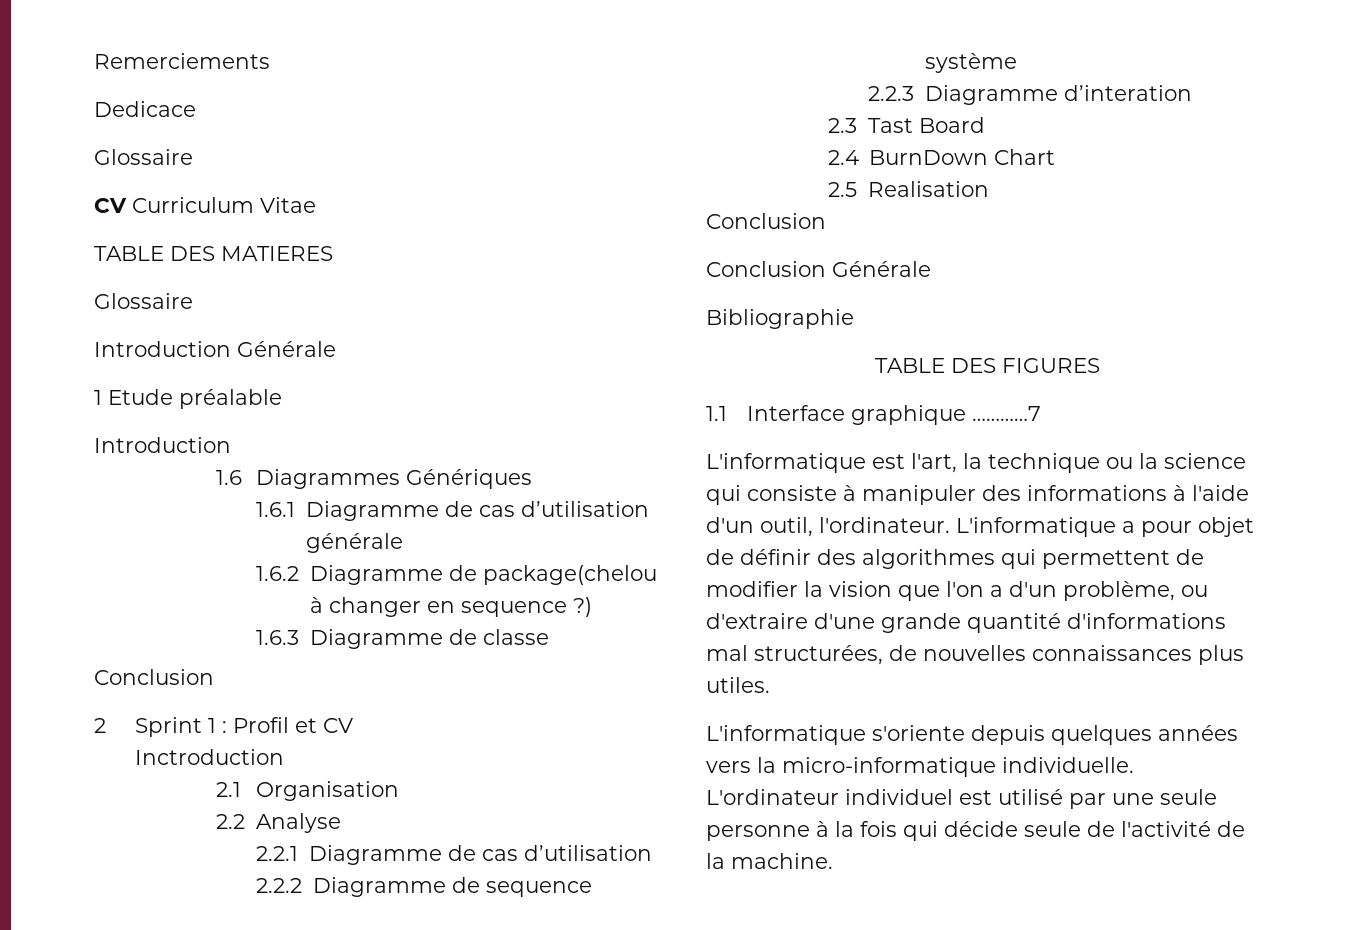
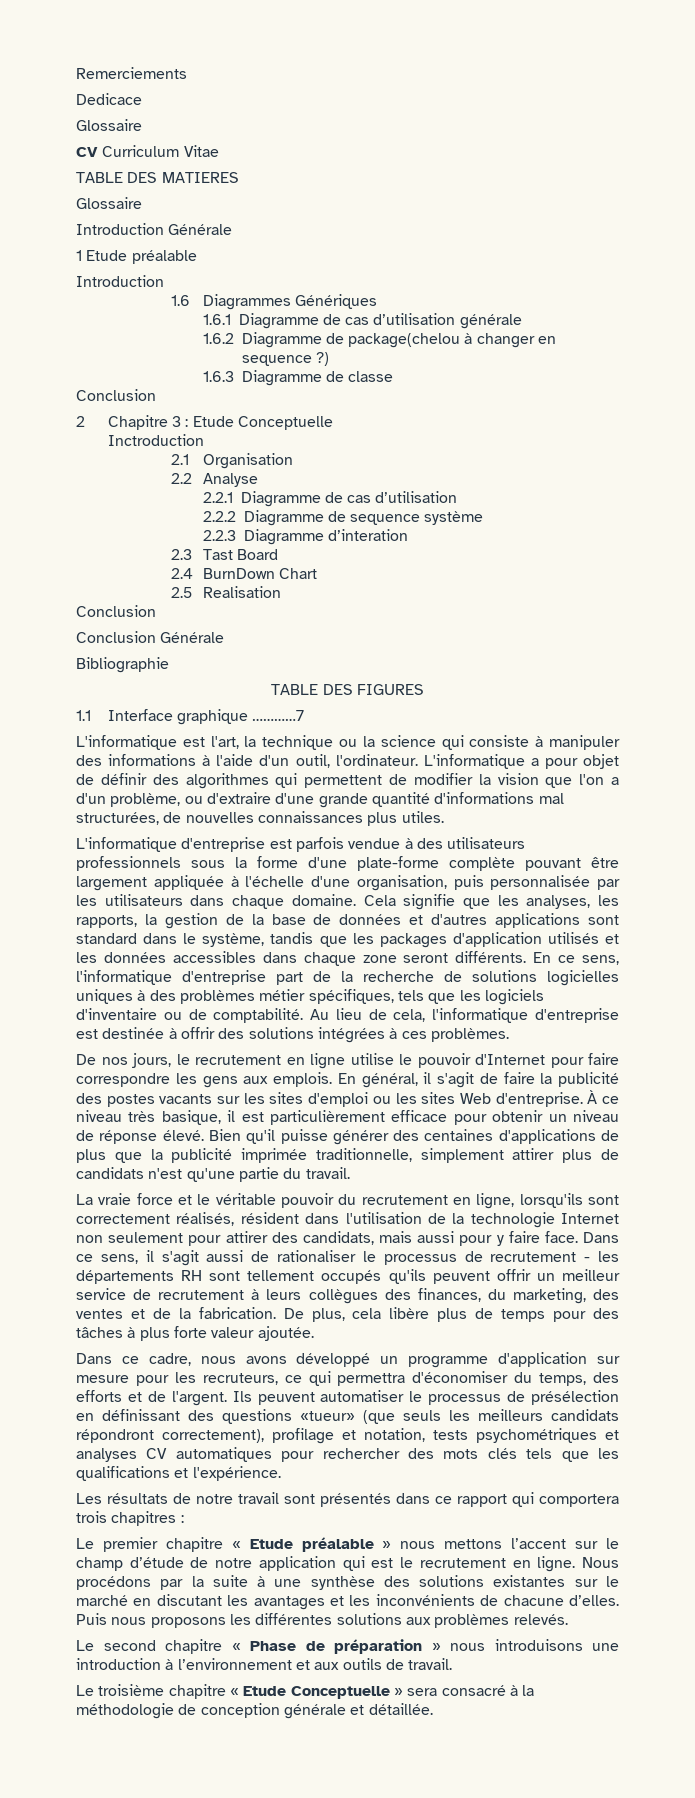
[134,717,353,737] Sprint 1 : Profil et CV -> [107,415,333,430] Chapitre 3 : Etude Conceptuelle
[872,725,1238,745] [706,757,1134,777] [706,789,1217,809] [706,821,1245,841] [706,853,833,869] s'oriente depuis quelques années vers la micro-informatique individuelle. L'ordinateur individuel est utilisé par une seule personne à la fois qui décide seule de l'activité de la machine. -> [181,837,526,852] [76,856,619,871] [76,875,620,891] [76,894,619,910] [76,913,620,929] [76,932,620,948] [76,951,620,966] [76,970,619,986] [76,989,544,1005] [76,1008,619,1023] [76,1027,509,1043] [76,1053,619,1069] [76,1072,619,1088] [76,1090,619,1107] [76,1110,619,1125] [76,1129,619,1145] [76,1148,619,1163] [76,1167,350,1182] [76,1193,619,1209] [76,1212,619,1228] [76,1231,619,1246] [76,1250,619,1266] [76,1269,620,1284] [76,1288,620,1304] [76,1307,619,1322] [76,1326,314,1341] [76,1352,621,1368] [76,1371,620,1386] [76,1390,620,1406] [76,1409,619,1424] [76,1428,619,1444] [76,1447,619,1462] [76,1466,281,1481] [76,1492,619,1507] [76,1511,184,1526] [76,1537,620,1552] [76,1556,620,1572] [76,1575,619,1590] [76,1594,620,1610] [76,1613,568,1628] [76,1639,619,1654] [76,1658,453,1670] [76,1684,535,1699] [76,1703,433,1719] d'entreprise est parfois vendue à des utilisateurs professionnels sous la forme d'une plate-forme complète pouvant être largement appliquée à l'échelle d'une organisation, puis personnalisée par les utilisateurs dans chaque domaine. Cela signifie que les analyses, les rapports, la gestion de la base de données et d'autres applications sont standard dans le système, tandis que les packages d'application utilisés et les données accessibles dans chaque zone seront différents. En ce sens, l'informatique d'entreprise part de la recherche de solutions logicielles uniques à des problèmes métier spécifiques, tels que les logiciels d'inventaire ou de comptabilité. Au lieu de cela, l'informatique d'entreprise est destinée à offrir des solutions intégrées à ces problèmes. // De nos jours, le recrutement en ligne utilise le pouvoir d'Internet pour faire correspondre les gens aux emplois. En général, il s'agit de faire la publicité des postes vacants sur les sites d'emploi ou les sites Web d'entreprise. À ce niveau très basique, il est particulièrement efficace pour obtenir un niveau de réponse élevé. Bien qu'il puisse générer des centaines d'applications de plus que la publicité imprimée traditionnelle, simplement attirer plus de candidats n'est qu'une partie du travail. // La vraie force et le véritable pouvoir du recrutement en ligne, lorsqu'ils sont correctement réalisés, résident dans l'utilisation de la technologie Internet non seulement pour attirer des candidats, mais aussi pour y faire face. Dans ce sens, il s'agit aussi de rationaliser le processus de recrutement - les départements RH sont tellement occupés qu'ils peuvent offrir un meilleur service de recrutement à leurs collègues des finances, du marketing, des ventes et de la fabrication. De plus, cela libère plus de temps pour des tâches à plus forte valeur ajoutée. // Dans ce cadre, nous avons développé un programme d'application sur mesure pour les recruteurs, ce qui permettra d'économiser du temps, des efforts et de l'argent. Ils peuvent automatiser le processus de présélection en définissant des questions «tueur» (que seuls les meilleurs candidats répondront correctement), profilage et notation, tests psychométriques et analyses CV automatiques pour rechercher des mots clés tels que les qualifications et l'expérience. // Les résultats de notre travail sont présentés dans ce rapport qui comportera trois chapitres : // Le premier chapitre « Etude préalable » nous mettons l’accent sur le champ d’étude de notre application qui est le recrutement en ligne. Nous procédons par la suite à une synthèse des solutions existantes sur le marché en discutant les avantages et les inconvénients de chacune d’elles. Puis nous proposons les différentes solutions aux problèmes relevés. // Le second chapitre « Phase de préparation » nous introduisons une introduction à l’environnement et aux outils de travail. // Le troisième chapitre « Etude Conceptuelle » sera consacré à la méthodologie de conception générale et détaillée.

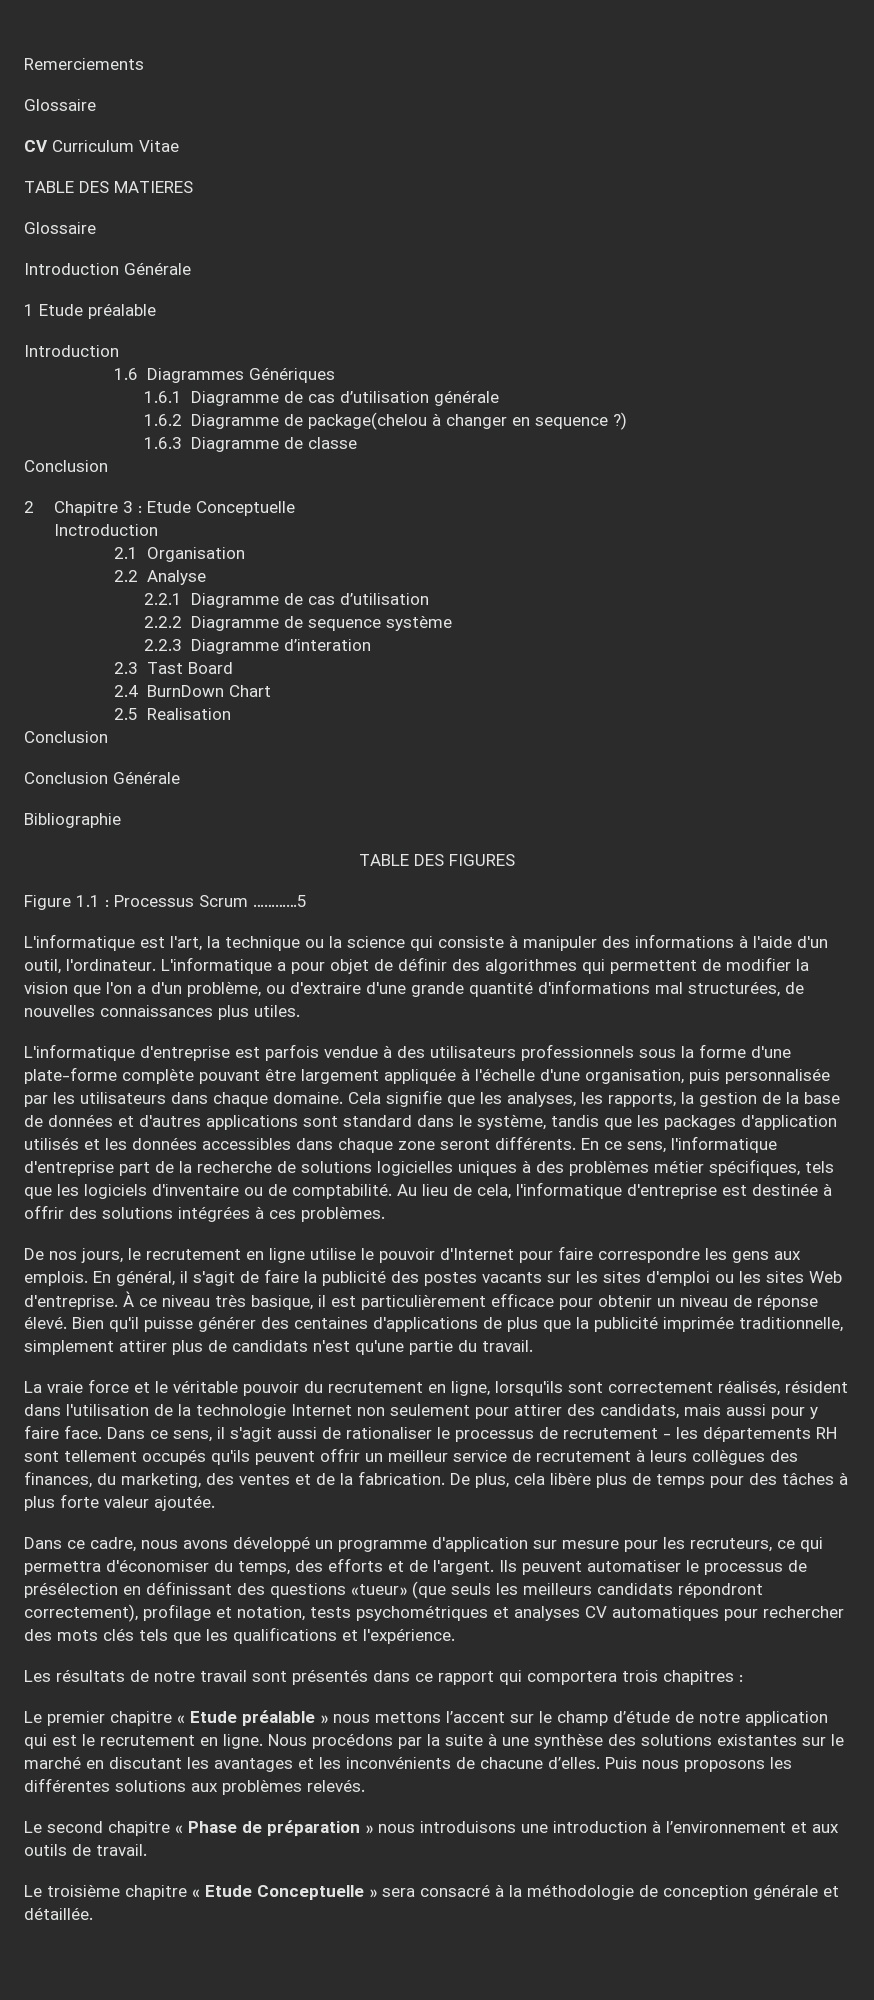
[76,93,142,105] // Dedicace -> (144, 64) none
[76,709,305,725] 1.1 Interface graphique …………7 -> [24,895,307,910] Figure 1.1 : Processus Scrum …………5

